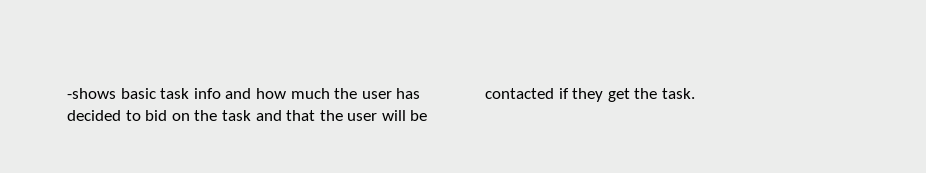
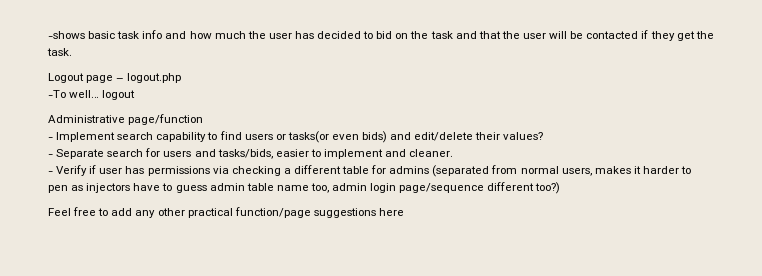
(695, 93) none -> [48,73,182,83] [48,90,136,100] [48,114,204,125] [48,131,544,143] [48,148,454,159] [48,165,692,177] [48,182,561,194] [48,207,404,218] // Logout page – logout.php // -To well… logout // Administrative page/function // - Implement search capability to find users or tasks(or even bids) and edit/delete their values? // - Separate search for users and tasks/bids, easier to implement and cleaner. // - Verify if user has permissions via checking a different table for admins (separated from normal users, makes it harder to pen as injectors have to guess admin table name too, admin login page/sequence different too?) // Feel free to add any other practical function/page suggestions here

